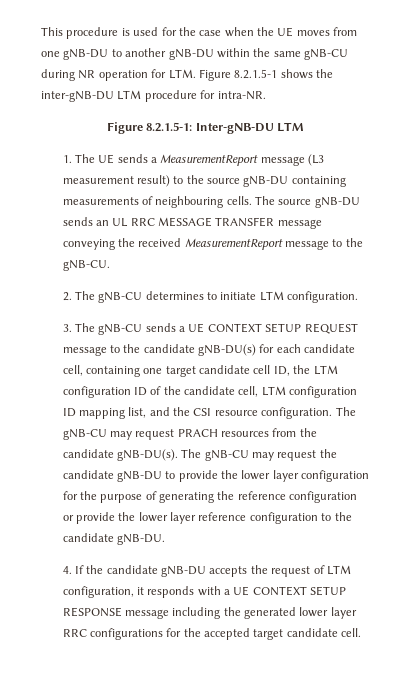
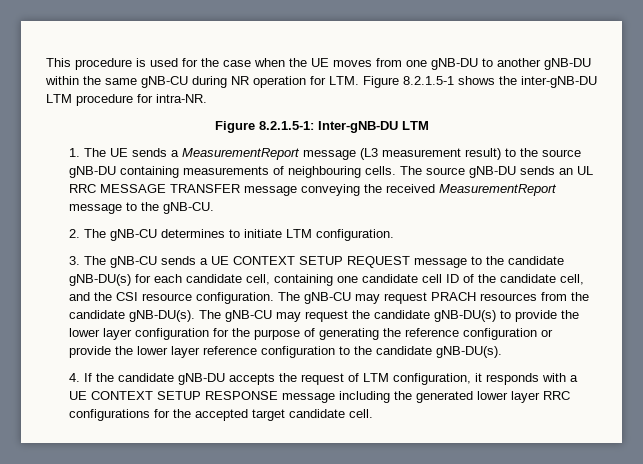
[165,366,196,377] target -> (359, 279) none
[273,365,338,376] [62,386,131,398] ID, the LTM configuration -> (443, 278) none
[261,386,358,398] [62,407,147,419] LTM configuration ID mapping list, -> (585, 279) none
[116,471,162,482] gNB-DU -> [434,310,497,322] gNB-DU(s)
[116,534,165,545] gNB-DU. -> [436,346,503,358] gNB-DU(s).

